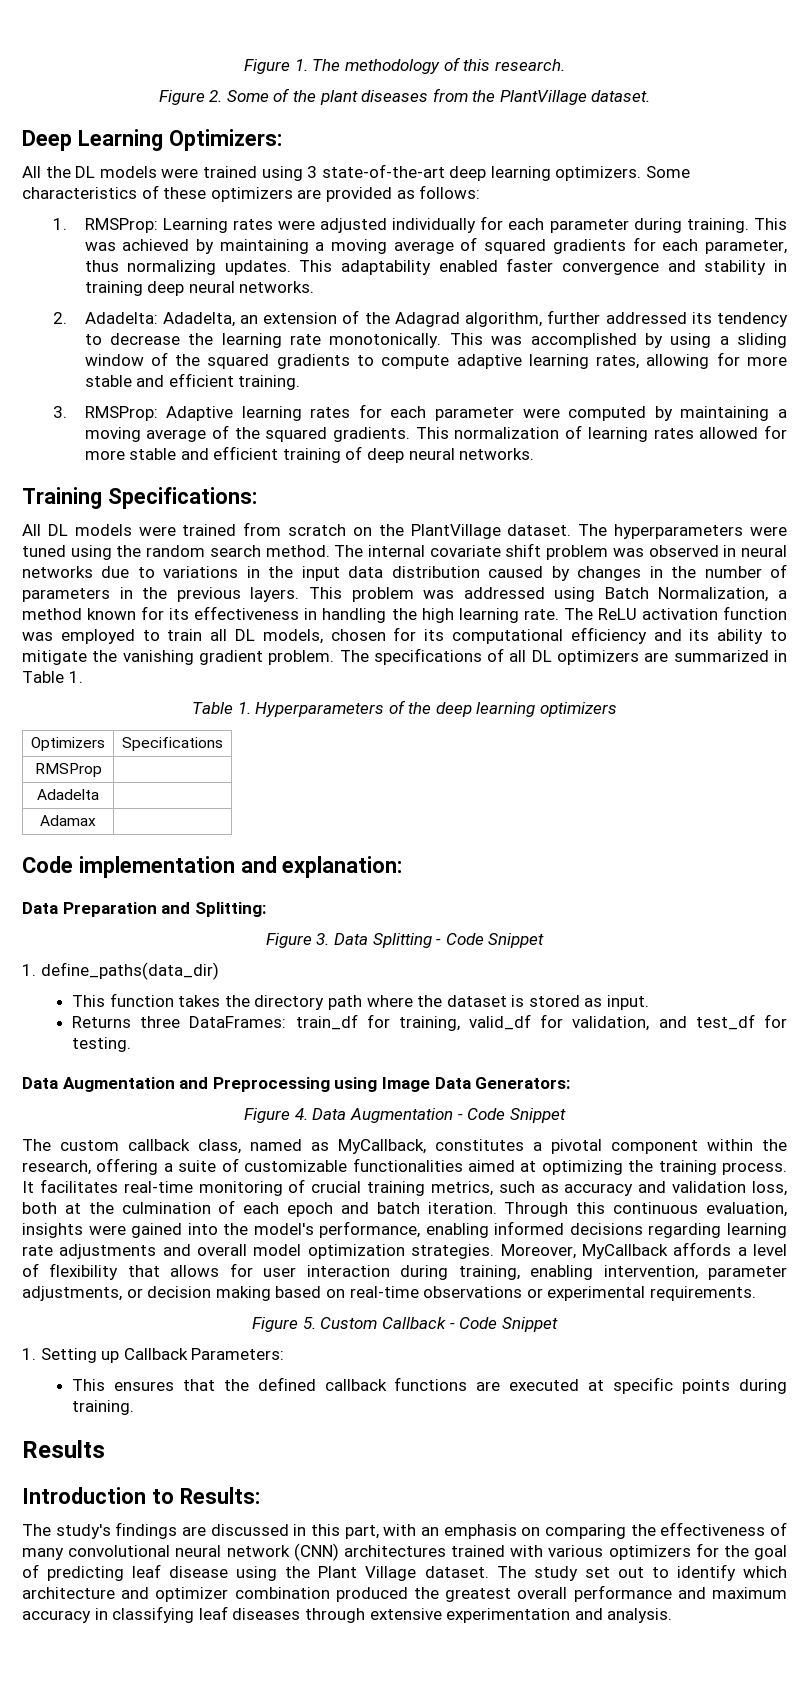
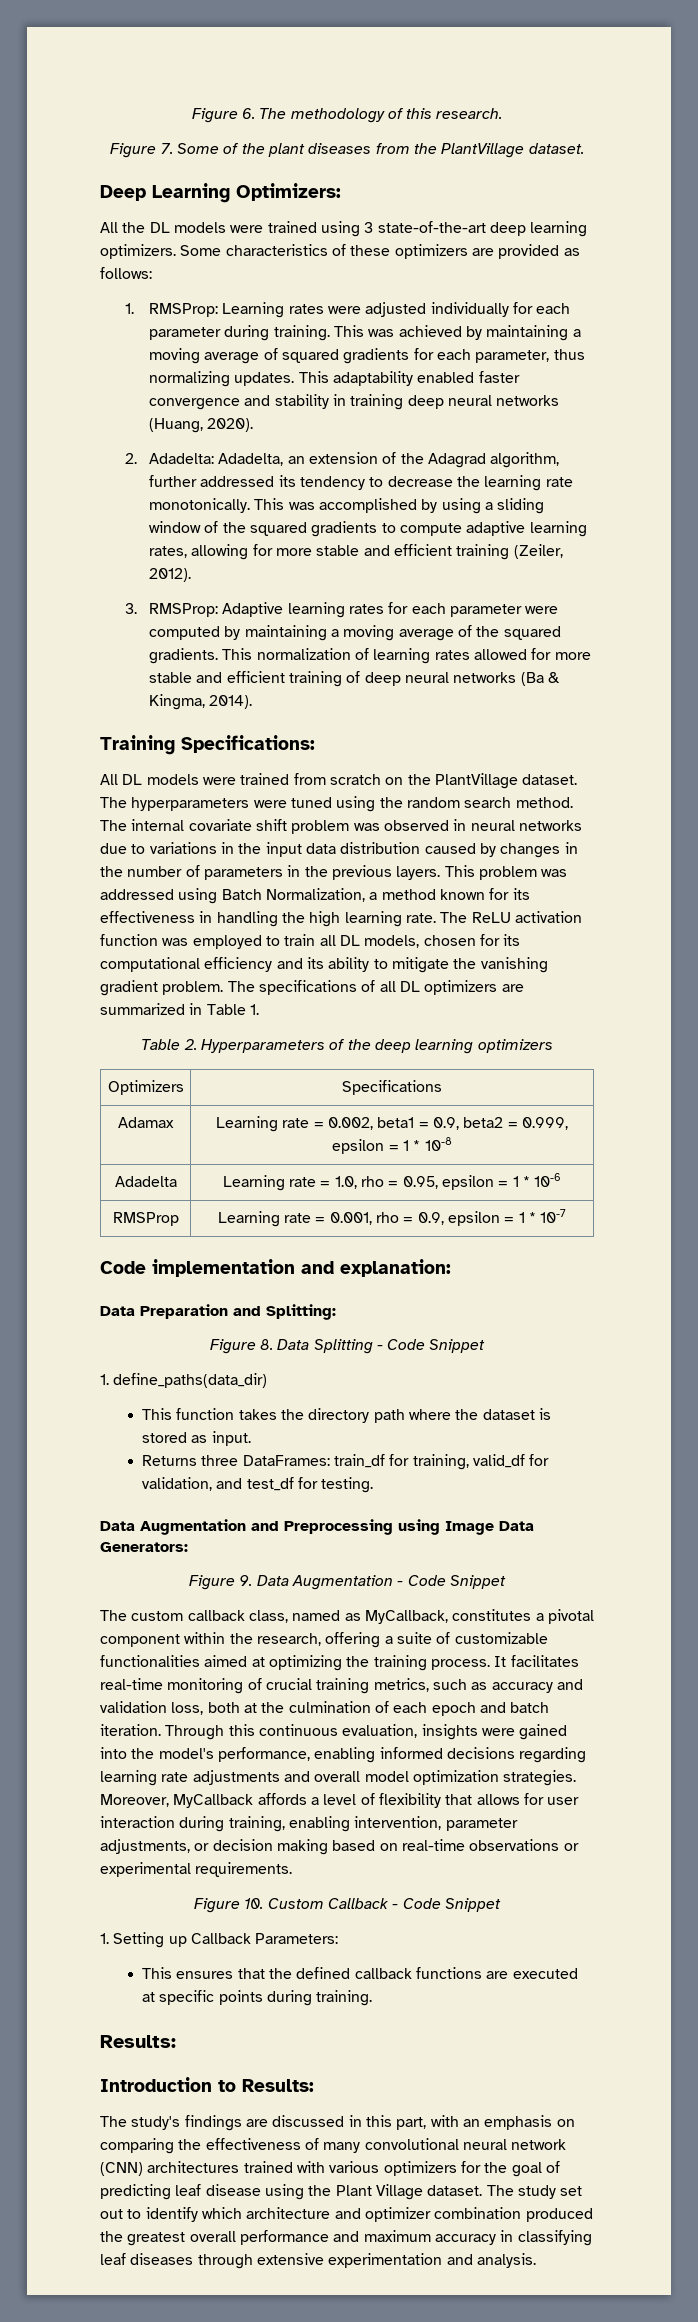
[244,59,308,74] Figure 1. -> [191,108,255,123] Figure 6.
[209,90,223,102] 2. -> [160,143,173,154] 7.
[239,281,315,293] networks. -> [496,395,560,406] [149,418,254,433] networks (Huang, 2020).
[238,375,301,390] training. -> [456,544,563,560] [149,568,192,582] training (Zeiler, 2012).
[459,448,535,460] networks. -> [453,672,561,686] [149,694,253,710] networks (Ba & Kingma, 2014).
[237,702,251,714] 1. -> [183,1039,197,1050] 2.
[34,763,102,777] [37,789,99,800] [40,815,96,826] RMSProp | // Adadelta | // Adamax | -> [118,1117,174,1128] [216,1116,568,1132] [332,1137,452,1154] [114,1176,177,1187] [222,1173,562,1191] [112,1212,179,1226] [217,1209,567,1227] Adamax | Learning rate = 0.002, beta1 = 0.9, beta2 = 0.999, epsilon = 1 * 10-8 // Adadelta | Learning rate = 1.0, rho = 0.95, epsilon = 1 * 10-6 // RMSProp | Learning rate = 0.001, rho = 0.9, epsilon = 1 * 10-7
[316,933,330,945] 3. -> [259,1339,273,1350] 8.
[294,1108,308,1120] 4. -> [239,1575,253,1586] 9.
[302,1317,316,1329] 5. -> [244,1898,264,1909] 10.
[22,1440,105,1458] Results -> [100,2035,176,2048] Results:

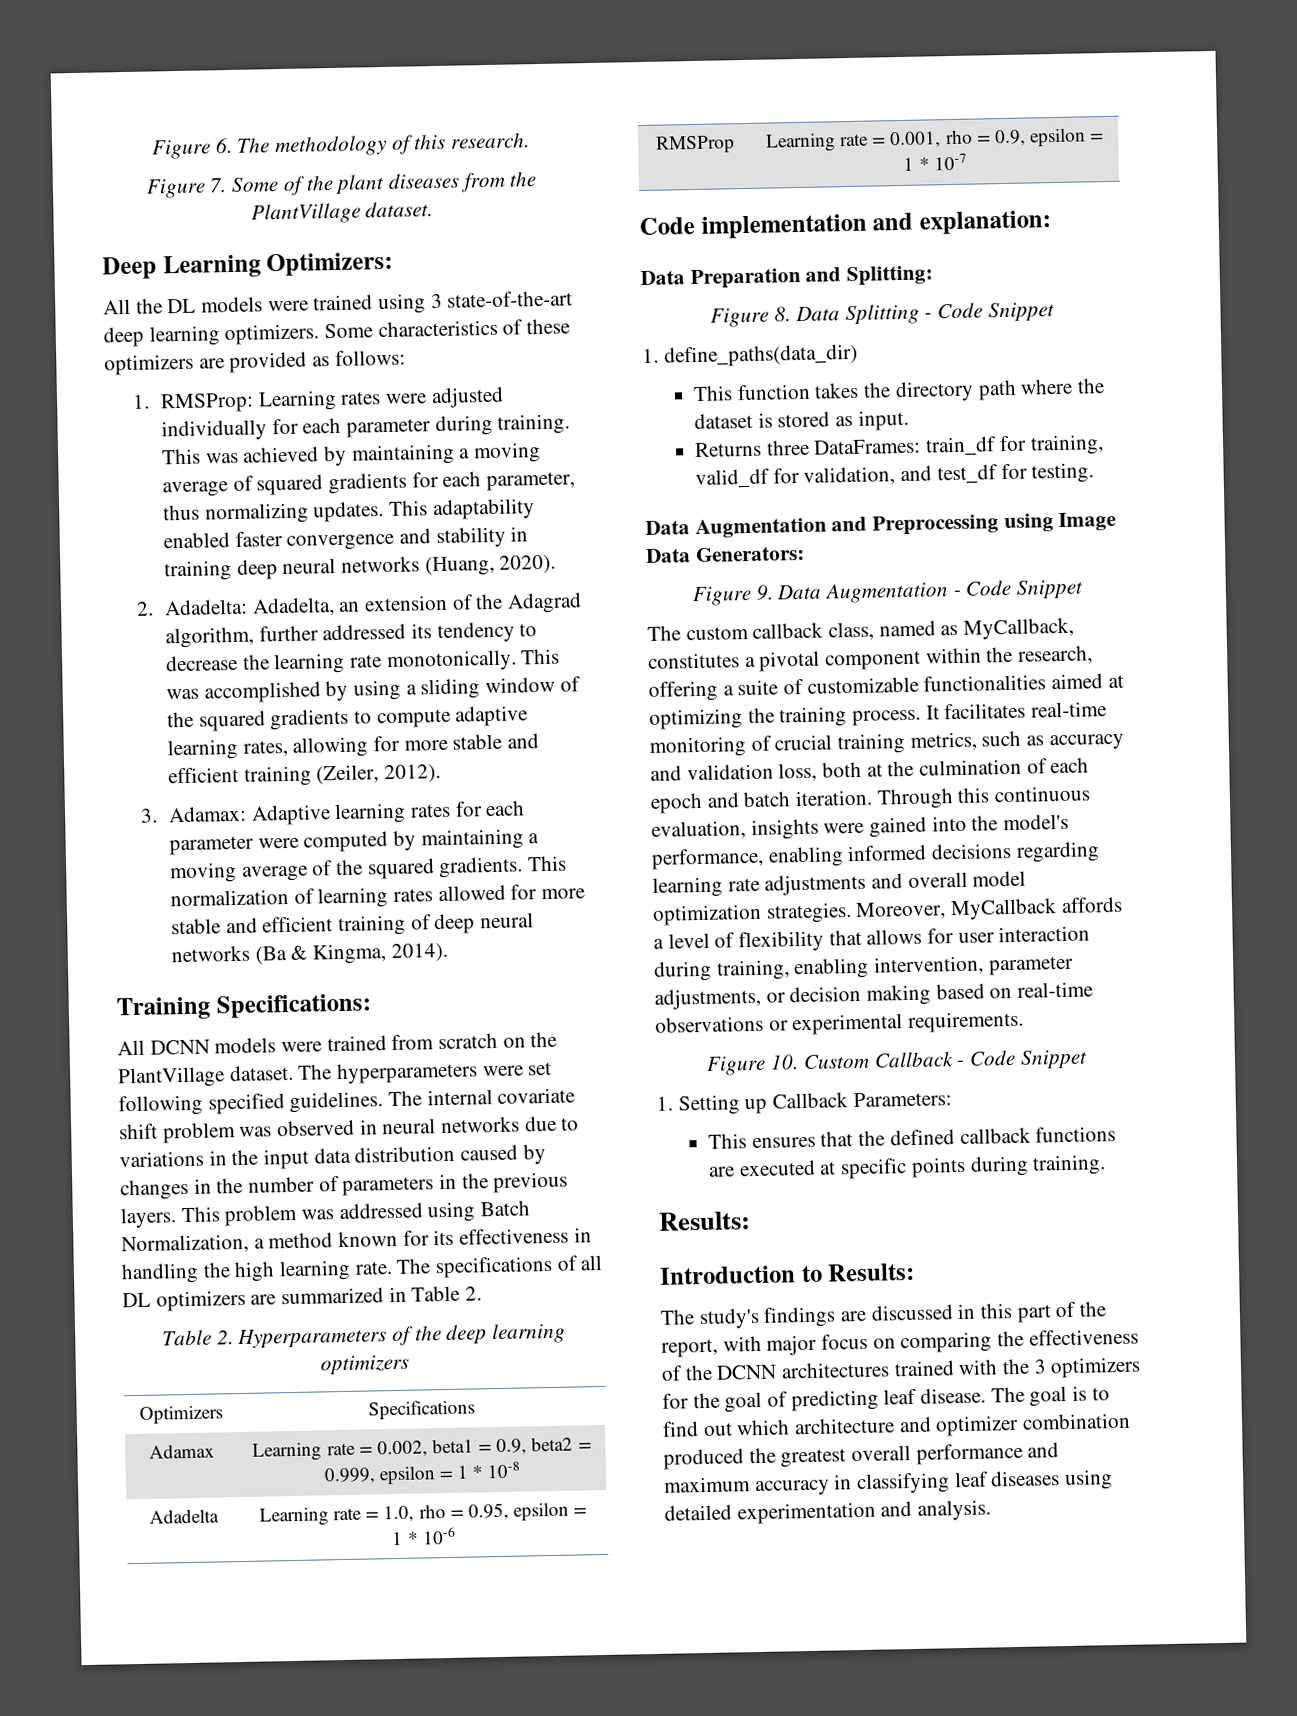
[149,603,219,617] RMSProp: -> [168,805,248,823] Adamax:
[122,774,143,785] DL -> [149,1039,210,1055] DCNN
[290,796,573,812] tuned using the random search method. -> [527,1061,553,1076] [118,1091,384,1117] set following specified guidelines.
[471,911,582,923] [100,934,521,949] [100,957,548,973] [100,980,255,996] ReLU activation function was employed to train all DL models, chosen for its computational efficiency and its ability to mitigate the vanishing gradient problem. The -> (432, 1266) none
[249,1004,259,1015] 1. -> [465,1286,483,1301] 2.
[396,2115,553,2130] part, with an emphasis -> [1016,1301,1107,1323] [661,1333,869,1358] part of the report, with major focus
[323,2138,567,2153] [100,2162,143,2176] many convolutional neural network (CNN) -> [684,1364,778,1381] the DCNN
[329,2161,380,2173] various -> [1002,1358,1047,1375] the 3
[205,2184,583,2200] [100,2207,198,2222] disease using the Plant Village dataset. The study set out to identify -> [920,1385,1110,1407] [662,1421,733,1437] disease. The goal is to find out
[197,2253,324,2269] through extensive -> [1064,1469,1114,1491] [664,1504,732,1521] using detailed

